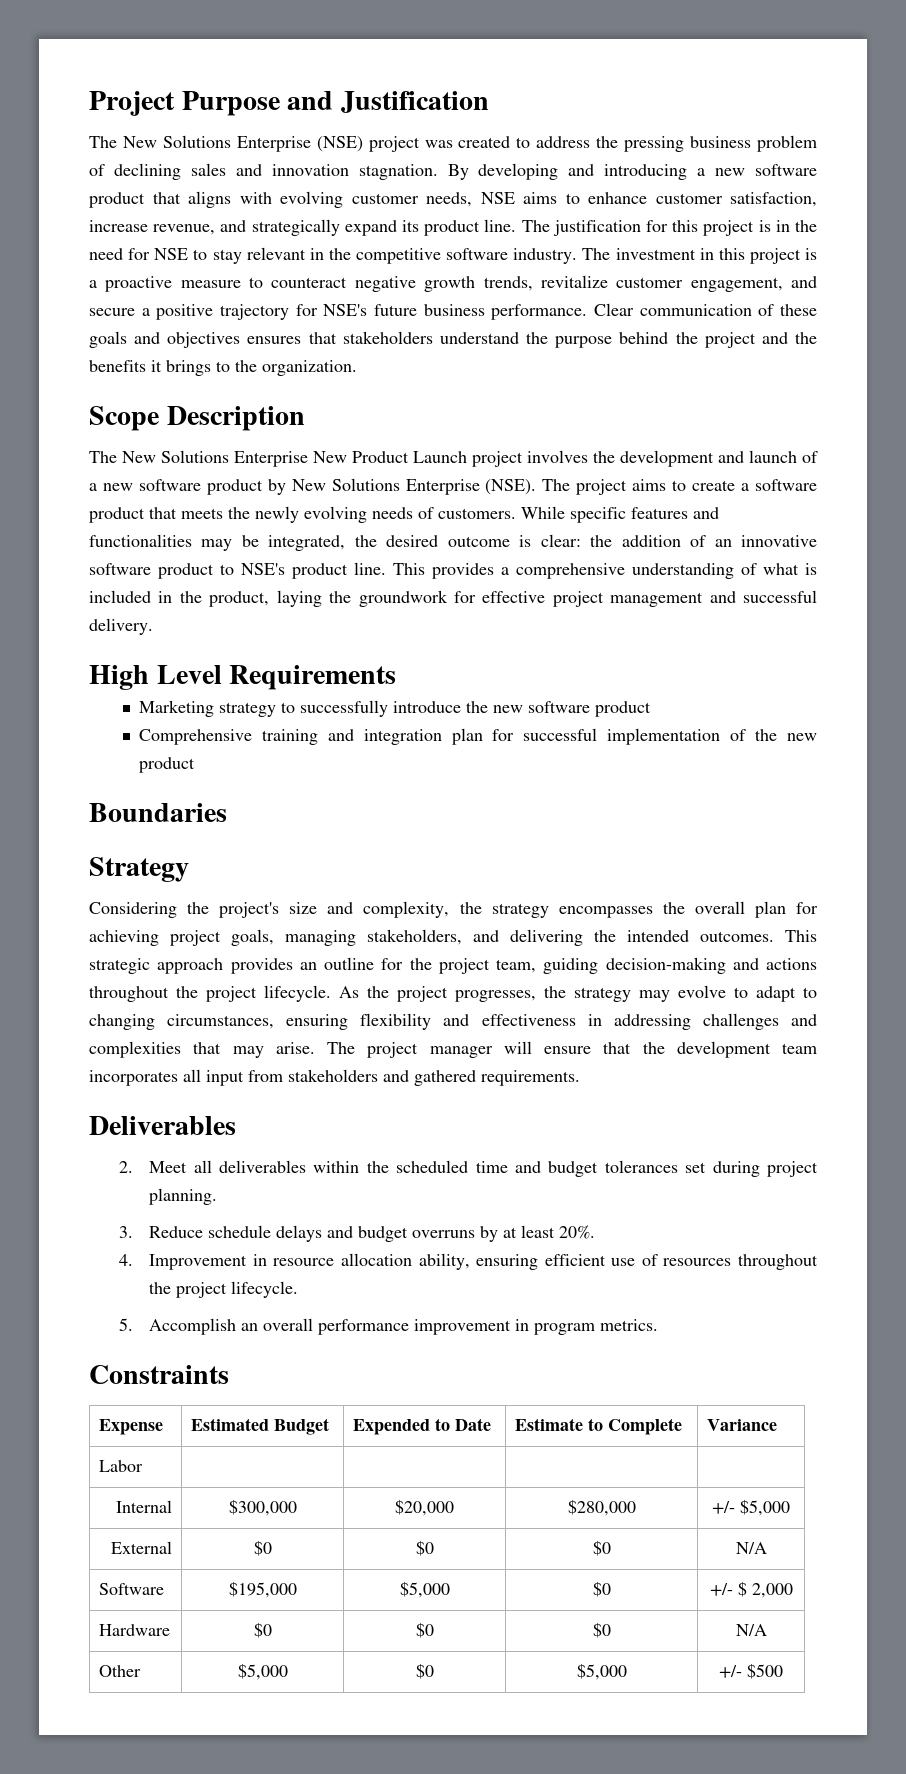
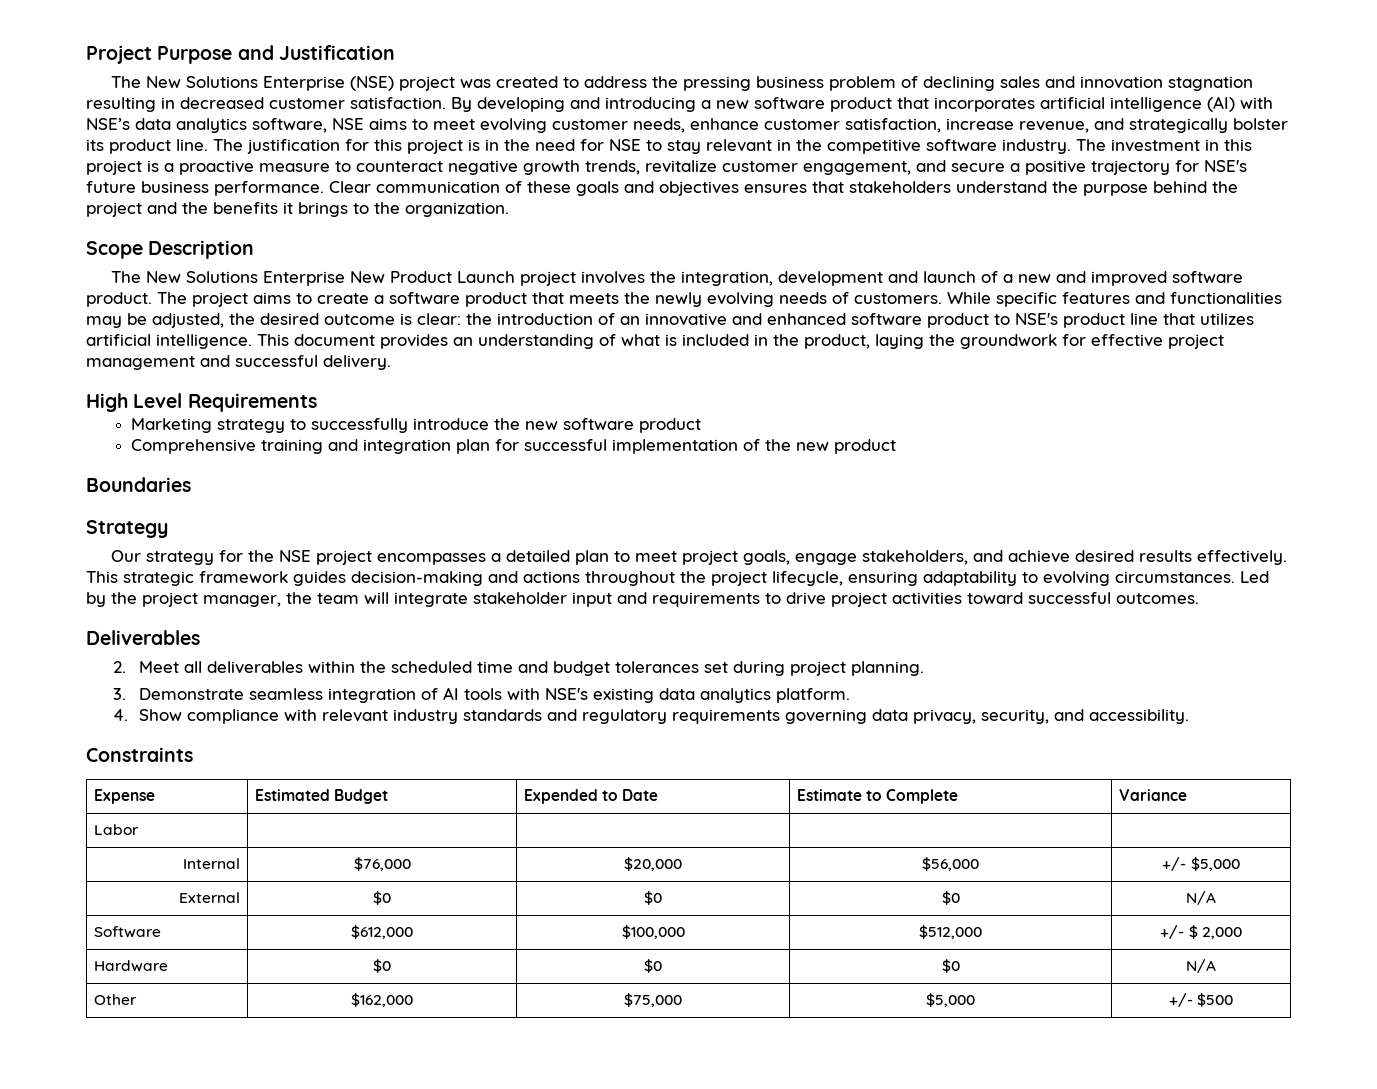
[358,164,438,180] stagnation. -> [1168,76,1254,91] [86,97,446,112] stagnation resulting in decreased customer satisfaction.
[188,191,580,208] aligns with evolving customer needs, NSE aims to -> [934,96,1273,112] [86,118,685,133] incorporates artificial intelligence (AI) with NSE’s data analytics software, NSE aims to meet evolving customer needs,
[344,220,397,236] expand -> [1233,118,1288,130] bolster
(615, 457) none -> [681,271,774,286] integration,
[138,478,537,495] software product by New Solutions Enterprise (NSE). -> [1056,271,1244,286] [86,292,152,307] and improved software product.
[268,535,346,551] integrated, -> [152,313,224,328] adjusted,
[621,535,681,547] addition -> [497,313,593,325] introduction
(817, 541) none -> [732,313,846,325] and enhanced
[354,562,625,579] line. This provides a comprehensive -> [1130,313,1254,325] [86,334,473,349] line that utilizes artificial intelligence. This document provides an
[89,901,819,918] [89,930,159,946] Considering the project's size and complexity, the strategy encompasses the overall plan for achieving -> [111,550,678,565] Our strategy for the NSE project encompasses a detailed plan to meet
[285,930,356,946] managing -> [795,553,858,565] engage
[510,929,817,946] [89,957,599,974] delivering the intended outcomes. This strategic approach provides an outline for the project team, guiding -> [1008,550,1288,565] [86,571,346,586] achieve desired results effectively. This strategic framework guides
[264,985,817,1002] [89,1013,817,1030] [89,1041,817,1058] [89,1069,580,1086] lifecycle. As the project progresses, the strategy may evolve to adapt to changing circumstances, ensuring flexibility and effectiveness in addressing challenges and complexities that may arise. The project manager will ensure that the development team incorporates all input from stakeholders and gathered requirements. -> [772,571,1269,586] [86,592,1199,607] lifecycle, ensuring adaptability to evolving circumstances. Led by the project manager, the team will integrate stakeholder input and requirements to drive project activities toward successful outcomes.
[149,1225,596,1242] [119,1253,818,1270] [149,1281,299,1298] [119,1318,659,1335] Reduce schedule delays and budget overruns by at least 20%. // 4. Improvement in resource allocation ability, ensuring efficient use of resources throughout the project lifecycle. // 5. Accomplish an overall performance improvement in program metrics. -> [139,687,851,703] [112,709,1190,724] Demonstrate seamless integration of AI tools with NSE's existing data analytics platform. // 4. Show compliance with relevant industry standards and regulatory requirements governing data privacy, security, and accessibility.
[228,1499,297,1516] $300,000 -> [353,857,411,871] $76,000
[567,1499,636,1516] $280,000 -> [922,857,979,871] $56,000
[228,1581,297,1598] [399,1581,450,1598] [592,1581,611,1597] $195,000 | $5,000 | $0 -> [351,925,413,939] [621,925,685,939] [919,925,982,939] $612,000 | $100,000 | $512,000
[237,1663,288,1680] [415,1663,434,1679] $5,000 | $0 -> [351,993,413,1007] [624,993,682,1007] $162,000 | $75,000

